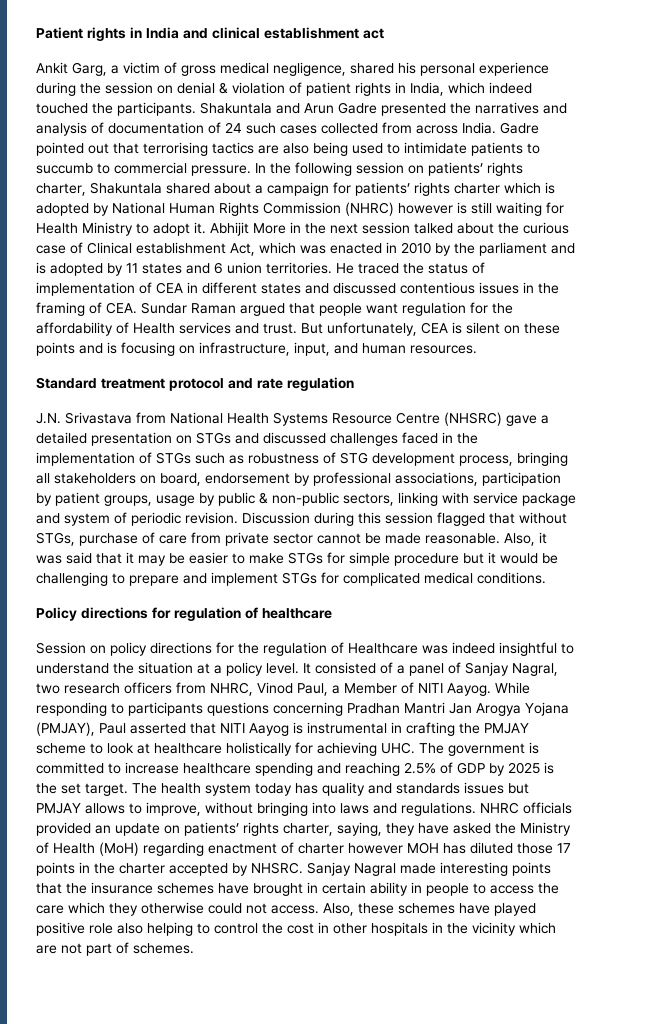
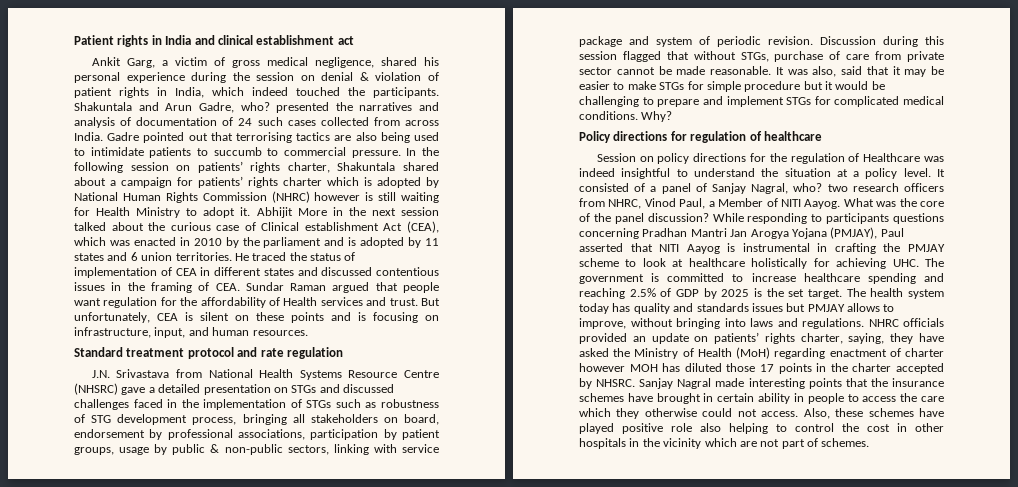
[338,102,377,114] Gadre -> [198,102,270,113] Gadre, who?
[230,243,255,256] Act, -> [383,221,439,233] Act (CEA),
[504,532,547,546] [36,555,62,564] Also, it was -> [775,66,837,77] It was also,
(546, 578) none -> [641,111,673,122] Why?
(558, 669) none -> [793,183,823,192] who?
(491, 689) none -> [843,198,944,207] [579,213,709,224] What was the core of the panel discussion?

